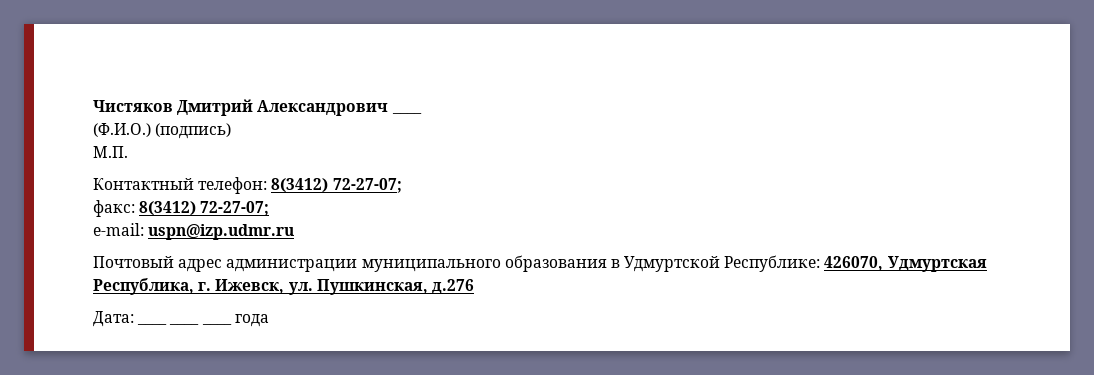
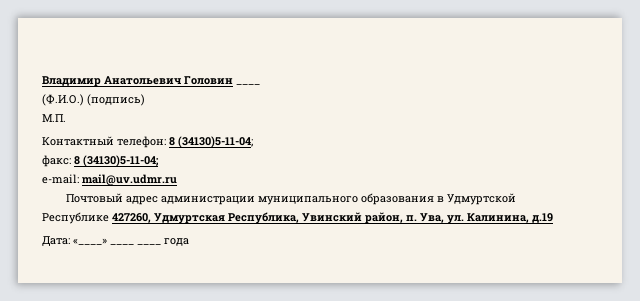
[93,99,389,116] Чистяков Дмитрий Александрович -> [42,76,233,87] Владимир Анатольевич Головин
[271,178,402,193] 8(3412) 72-27-07; -> [169,136,253,148] 8 (34130)5-11-04;
[139,201,270,216] 8(3412) 72-27-07; -> [74,155,159,167] 8 (34130)5-11-04;
[148,224,295,240] uspn@izp.udmr.ru -> [82,174,177,186] mail@uv.udmr.ru
[724,255,987,272] [93,278,474,295] Республике: 426070, Удмуртская Республика, г. Ижевск, ул. Пушкинская, д.276 -> [42,212,553,224] Республике 427260, Удмуртская Республика, Увинский район, п. Ува, ул. Калинина, д.19
[137,323,168,325] ____ -> [73,238,107,245] «____»

